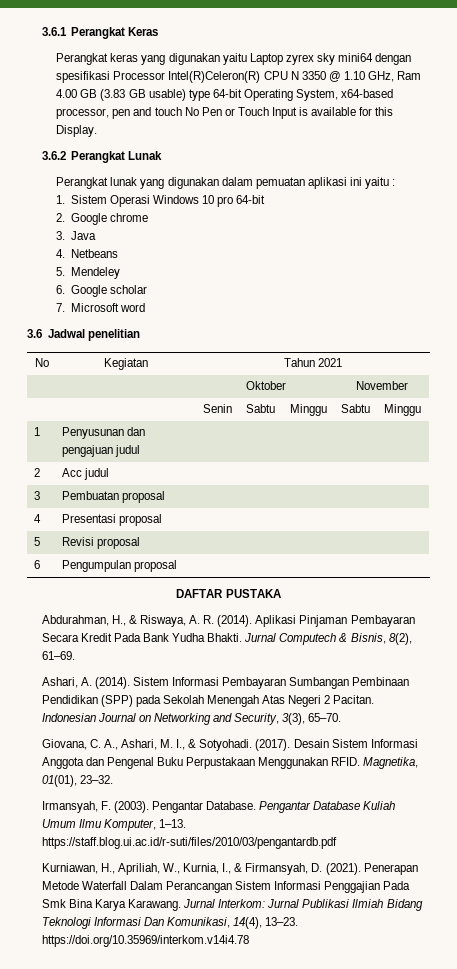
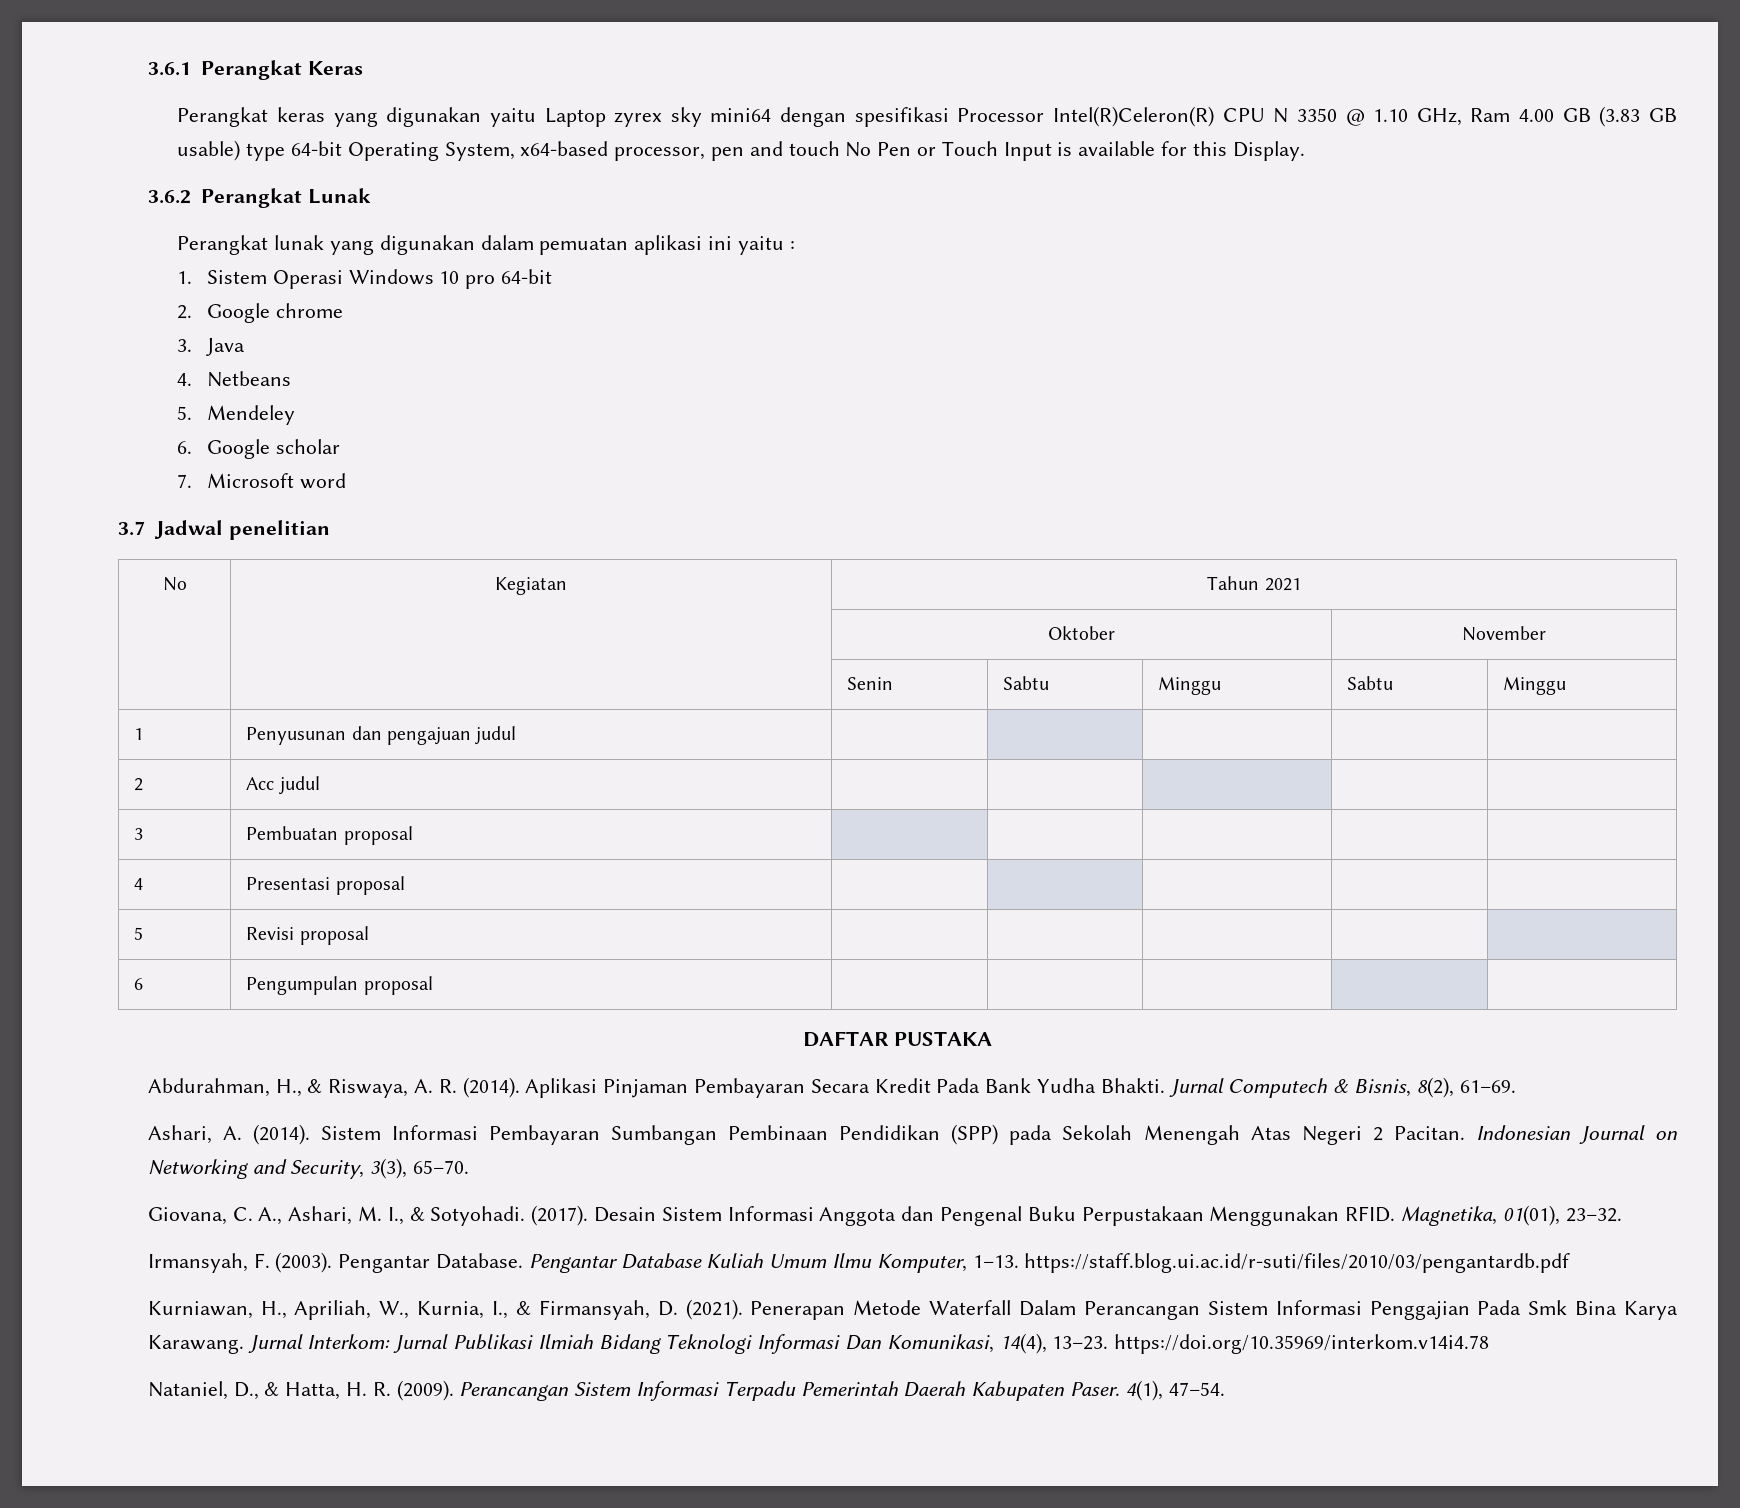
[27,329,42,338] 3.6 -> [118,521,145,536] 3.7
(249, 941) none -> [147,1380,1225,1401] // Nataniel, D., & Hatta, H. R. (2009). Perancangan Sistem Informasi Terpadu Pemerintah Daerah Kabupaten Paser. 4(1), 47–54.

